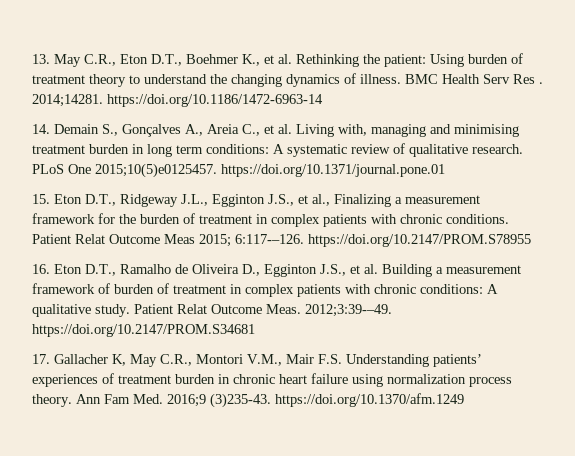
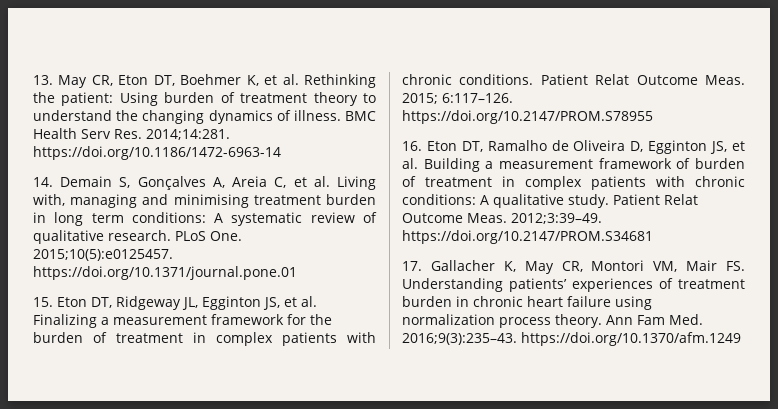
[84,54,260,66] C.R., Eton D.T., Boehmer K., -> [91,74,259,86] CR, Eton DT, Boehmer K,
[513,74,543,84] [32,94,103,107] Res . 2014;14281. -> [114,129,230,140] Res. 2014;14:281.
[102,124,260,137] S., Gonçalves A., Areia C., -> [119,176,287,190] S, Gonçalves A, Areia C,
[68,163,217,178] One 2015;10(5)e0125457. -> [210,231,242,241] [33,249,173,261] One. 2015;10(5):e0125457.
[85,194,330,207] D.T., Ridgeway J.L., Egginton J.S., et al., -> [91,296,317,310] DT, Ridgeway JL, Egginton JS, et al.
[164,234,304,247] Meas 2015; 6:117-–126. -> [705,75,745,85] [402,93,513,104] Meas. 2015; 6:117–126.
[85,264,116,276] D.T., -> [461,141,483,152] DT,
[242,264,346,277] D., Egginton J.S., -> [630,140,728,154] D, Egginton JS,
[305,304,392,317] 2012;3:39-–49. -> [511,213,602,224] 2012;3:39–49.
[160,354,342,366] C.R., Montori V.M., Mair F.S. -> [561,260,745,272] CR, Montori VM, Mair FS.
[167,393,271,408] 2016;9 (3)235-43. -> [402,333,517,345] 2016;9(3):235–43.

